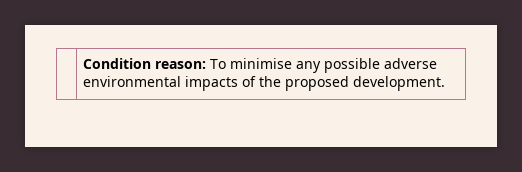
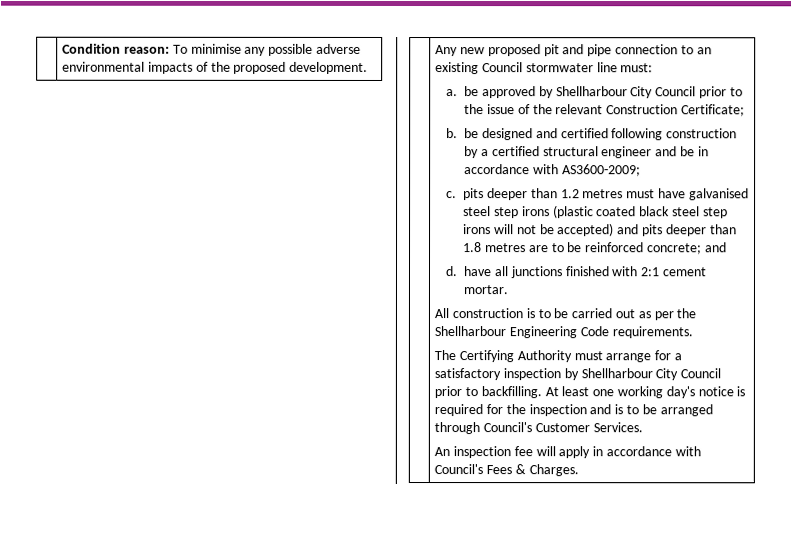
(445, 83) none -> [435,44,712,57] [435,62,654,75] [446,86,743,99] [464,104,746,117] [446,128,738,141] [464,146,709,159] [464,164,641,177] [446,188,749,201] [463,205,728,219] [463,223,737,237] [463,242,727,255] [445,266,708,279] [463,285,509,295] [434,308,697,321] [434,326,693,339] [434,350,682,363] [434,368,722,381] [434,386,746,399] [434,404,713,417] [434,422,643,435] [434,446,701,459] [434,464,579,477] // | Any new proposed pit and pipe connection to an existing Council stormwater line must: // a. be approved by Shellharbour City Council prior to the issue of the relevant Construction Certificate; // b. be designed and certified following construction by a certified structural engineer and be in accordance with AS3600-2009; // c. pits deeper than 1.2 metres must have galvanised steel step irons (plastic coated black steel step irons will not be accepted) and pits deeper than 1.8 metres are to be reinforced concrete; and // d. have all junctions finished with 2:1 cement mortar. // All construction is to be carried out as per the Shellharbour Engineering Code requirements. // The Certifying Authority must arrange for a satisfactory inspection by Shellharbour City Council prior to backfilling. At least one working day's notice is required for the inspection and is to be arranged through Council's Customer Services. // An inspection fee will apply in accordance with Council's Fees & Charges.

